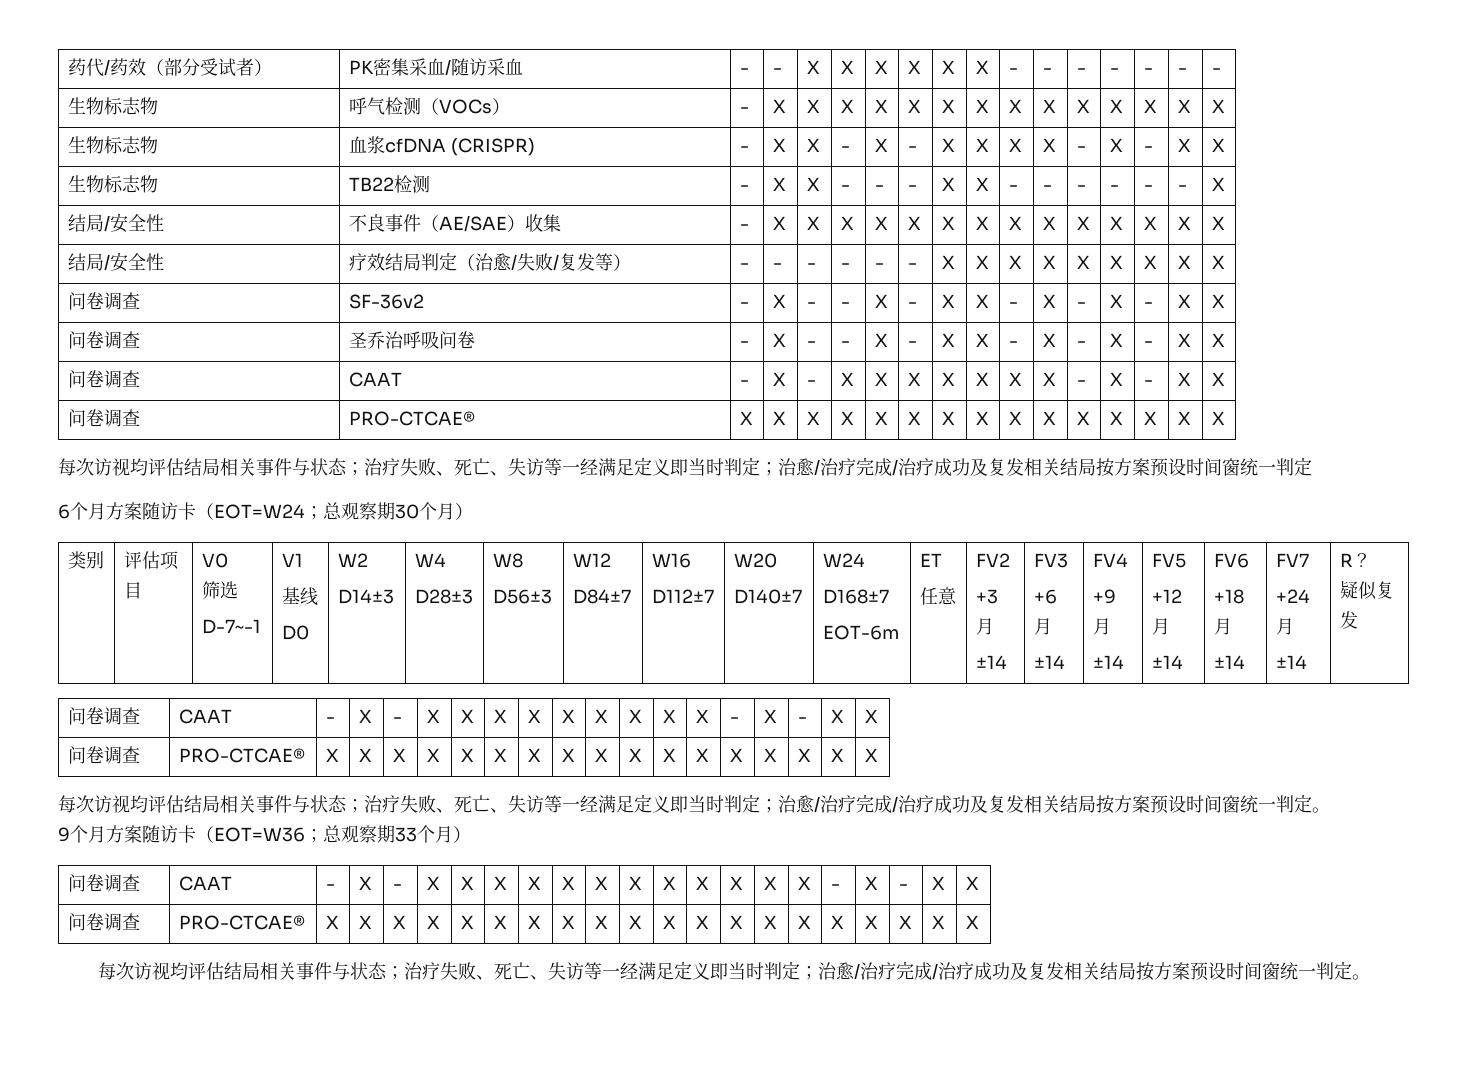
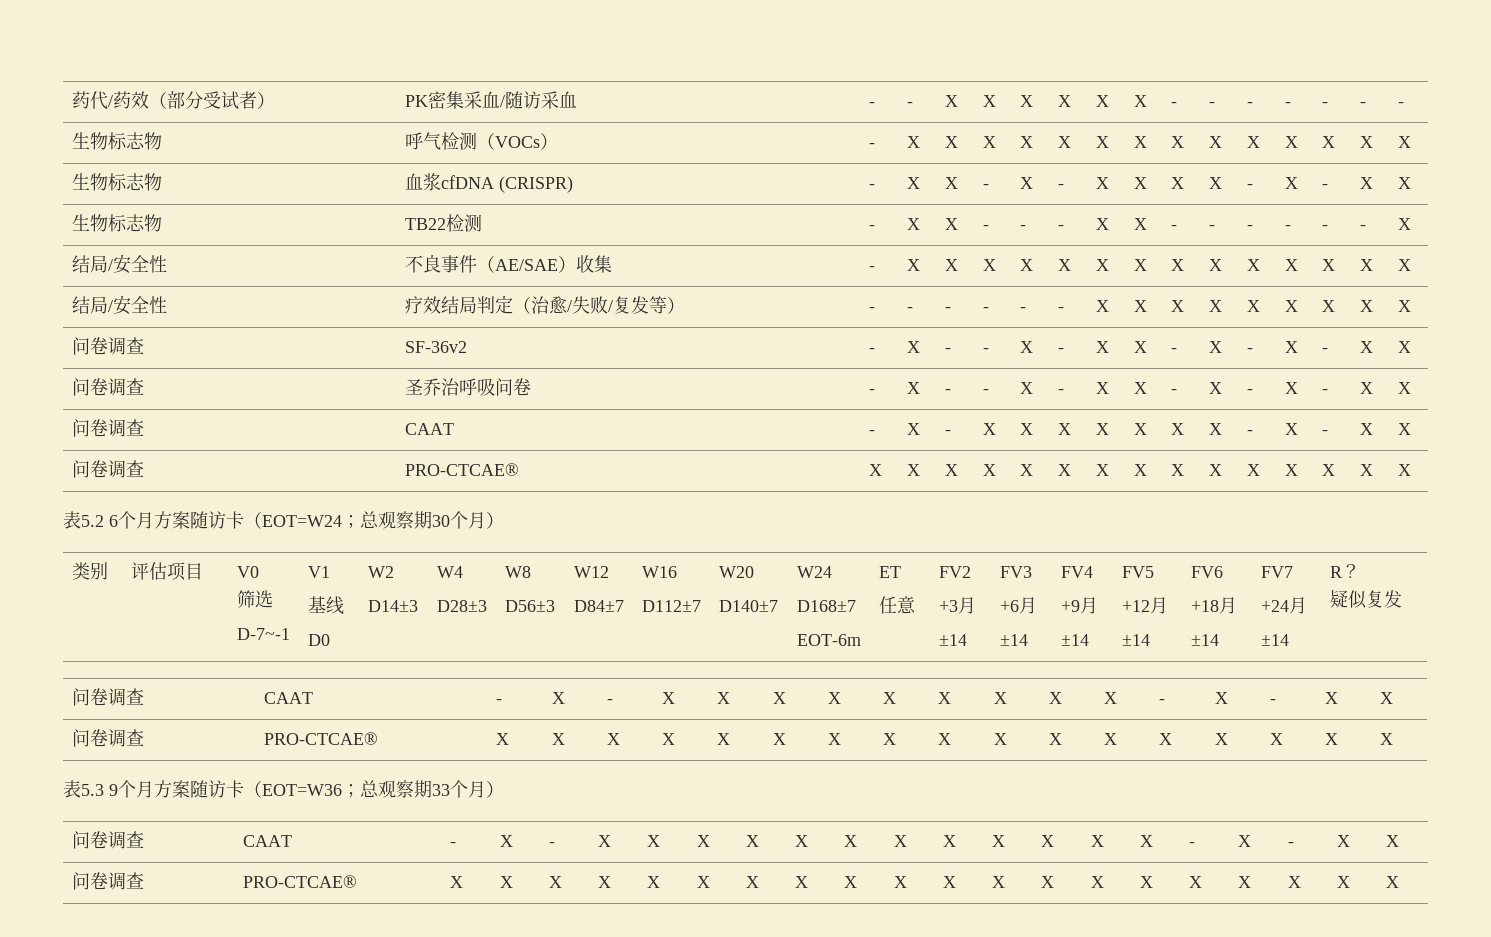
[58,457,1312,477] 每次访视均评估结局相关事件与状态；治疗失败、死亡、失访等一经满足定义即当时判定；治愈/治疗完成/治疗成功及复发相关结局按方案预设时间窗统一判定 // -> [63,511,104,529] 表5.2
[58,794,1330,814] 每次访视均评估结局相关事件与状态；治疗失败、死亡、失访等一经满足定义即当时判定；治愈/治疗完成/治疗成功及复发相关结局按方案预设时间窗统一判定。 // -> [63,780,104,798] 表5.3
[98,961,1370,981] // 每次访视均评估结局相关事件与状态；治疗失败、死亡、失访等一经满足定义即当时判定；治愈/治疗完成/治疗成功及复发相关结局按方案预设时间窗统一判定。 -> (1399, 882) none

